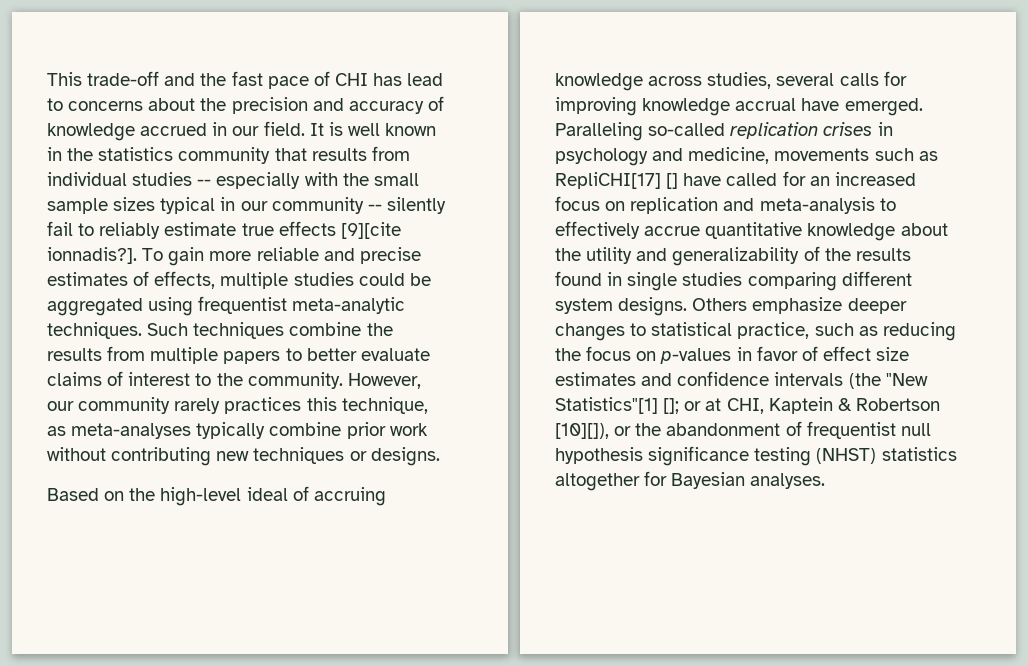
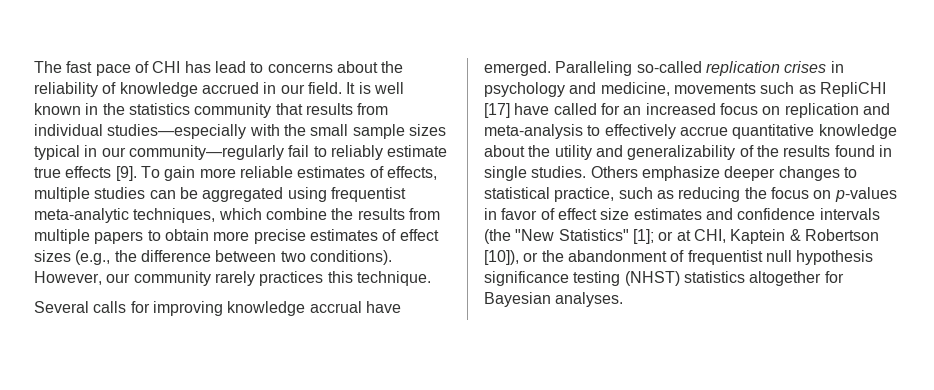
[47,71,227,86] This trade-off and the -> [34,61,62,73] The
[231,97,424,114] precision and accuracy -> [34,82,98,97] reliability
[132,172,301,189] studies -- especially -> [107,124,247,139] studies—especially
[271,197,446,214] community -- silently -> [128,145,284,160] community—regularly
[340,222,401,239] [47,247,137,264] [9][cite ionnadis?]. -> [115,166,137,181] [9].
[323,247,421,264] and precise -> (293, 172) none
[358,273,405,286] could -> [149,190,176,199] can
[47,322,285,339] techniques. Such techniques -> [133,208,262,223] techniques, which
[306,348,430,361] [47,371,343,389] better evaluate claims of interest to the community. -> [164,229,439,244] [34,250,392,265] obtain more precise estimates of effect sizes (e.g., the difference between two conditions).
[341,397,428,414] [47,422,428,439] [47,447,440,466] [47,486,386,506] [555,72,835,91] technique, as meta-analyses typically combine prior work without contributing new techniques or designs. // Based on the high-level ideal of accruing knowledge across studies, several -> [356,271,431,286] [34,301,89,313] technique. // Several
[555,172,679,189] RepliCHI[17] [] -> [819,82,886,97] [484,103,510,118] RepliCHI [17]
[682,271,912,291] [555,297,688,316] studies comparing different system designs. -> [531,166,587,178] studies.
[555,397,680,414] Statistics"[1] []; -> [558,229,654,244] Statistics" [1];
[555,423,609,439] [10][]), -> [484,250,519,265] [10]),

